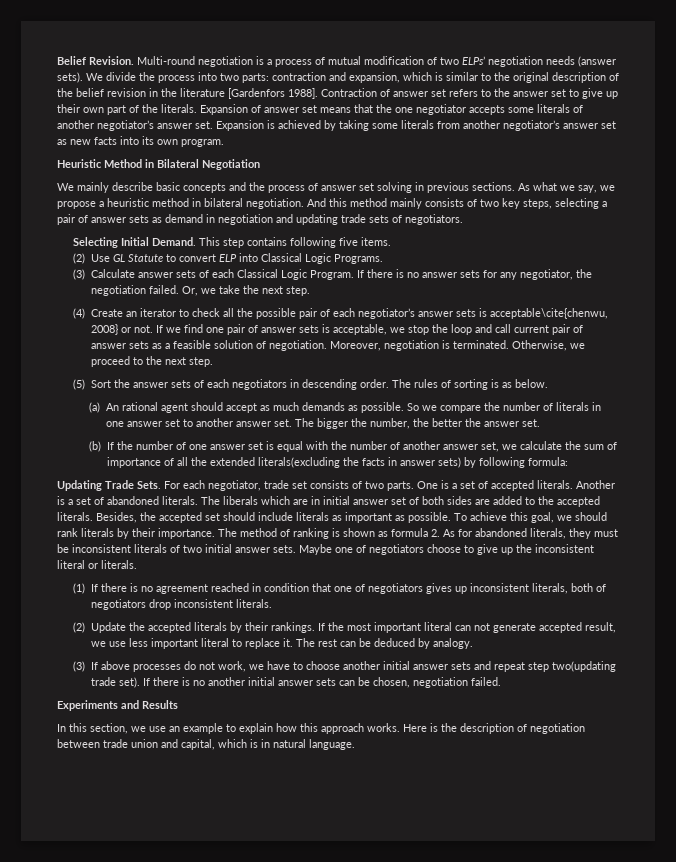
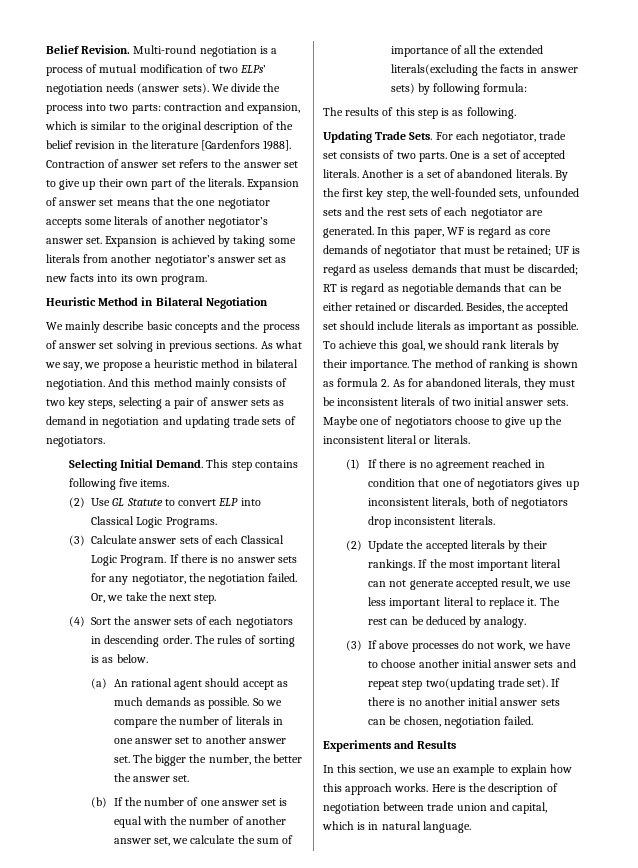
[90,308,608,319] [90,324,583,335] [90,340,585,351] [90,356,213,367] [73,379,86,390] Create an iterator to check all the possible pair of each negotiator’s answer sets is acceptable\cite{chenwu, 2008} or not. If we find one pair of answer sets is acceptable, we stop the loop and call current pair of answer sets as a feasible solution of negotiation. Moreover, negotiation is terminated. Otherwise, we proceed to the next step. // (5) -> (85, 621) none
(568, 461) none -> [323,107,516,119] // The results of this step is as following.
[201,496,600,507] [57,512,93,521] The liberals which are in initial answer set of both sides are added to the accepted literals. -> [554,170,568,181] [323,188,579,200] [323,207,543,219] [323,226,551,238] [323,245,580,257] [323,264,578,276] [323,283,562,295] [323,302,463,311] By the first key step, the well-founded sets, unfounded sets and the rest sets of each negotiator are generated. In this paper, WF is regard as core demands of negotiator that must be retained; UF is regard as useless demands that must be discarded; RT is regard as negotiable demands that can be either retained or discarded.

